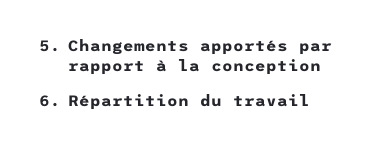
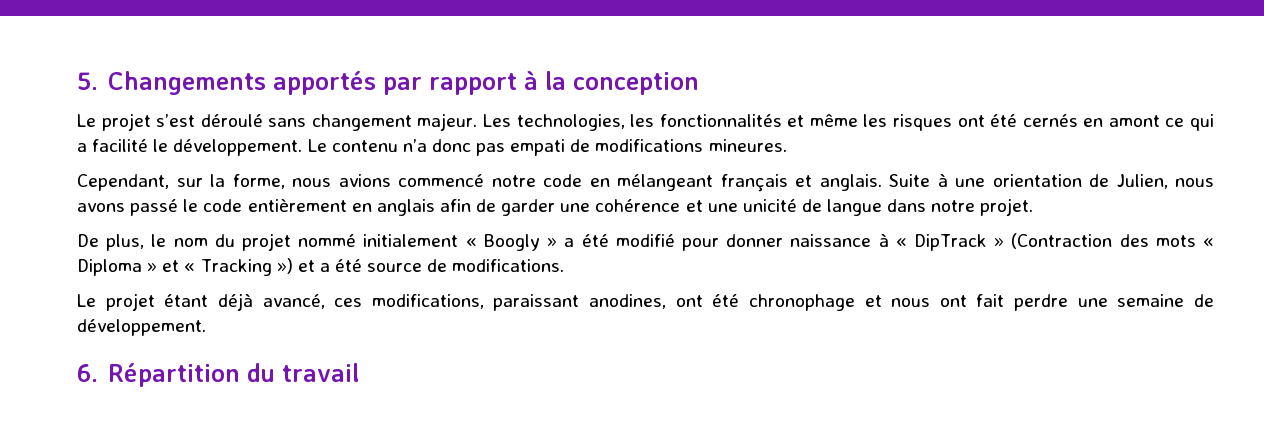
(321, 67) none -> [77,113,1214,131] [77,139,787,156] [77,173,1214,192] [77,198,1034,216] [77,233,1214,251] [77,258,565,276] [77,293,1214,311] [77,319,206,336] // Le projet s’est déroulé sans changement majeur. Les technologies, les fonctionnalités et même les risques ont été cernés en amont ce qui a facilité le développement. Le contenu n’a donc pas empati de modifications mineures. // Cependant, sur la forme, nous avions commencé notre code en mélangeant français et anglais. Suite à une orientation de Julien, nous avons passé le code entièrement en anglais afin de garder une cohérence et une unicité de langue dans notre projet. // De plus, le nom du projet nommé initialement « Boogly » a été modifié pour donner naissance à « DipTrack » (Contraction des mots « Diploma » et « Tracking ») et a été source de modifications. // Le projet étant déjà avancé, ces modifications, paraissant anodines, ont été chronophage et nous ont fait perdre une semaine de développement.

